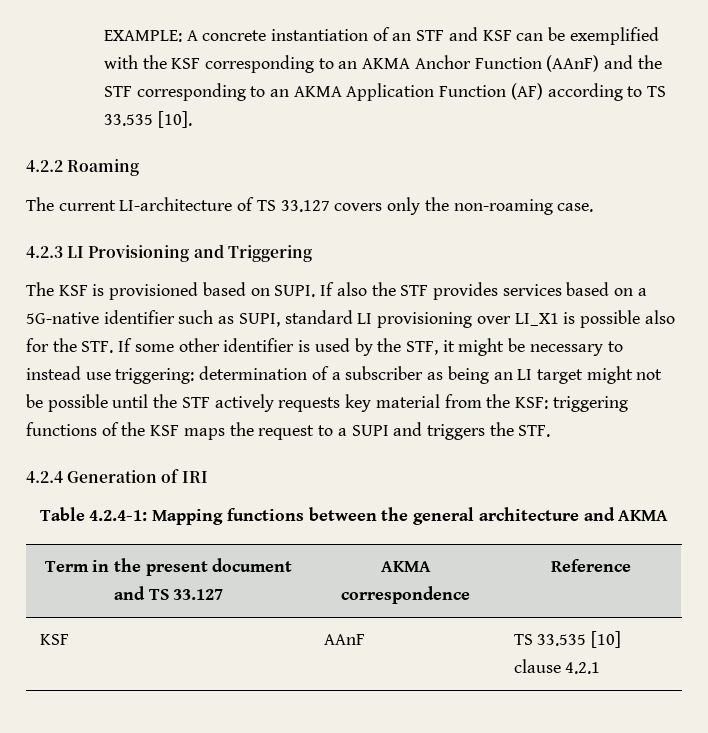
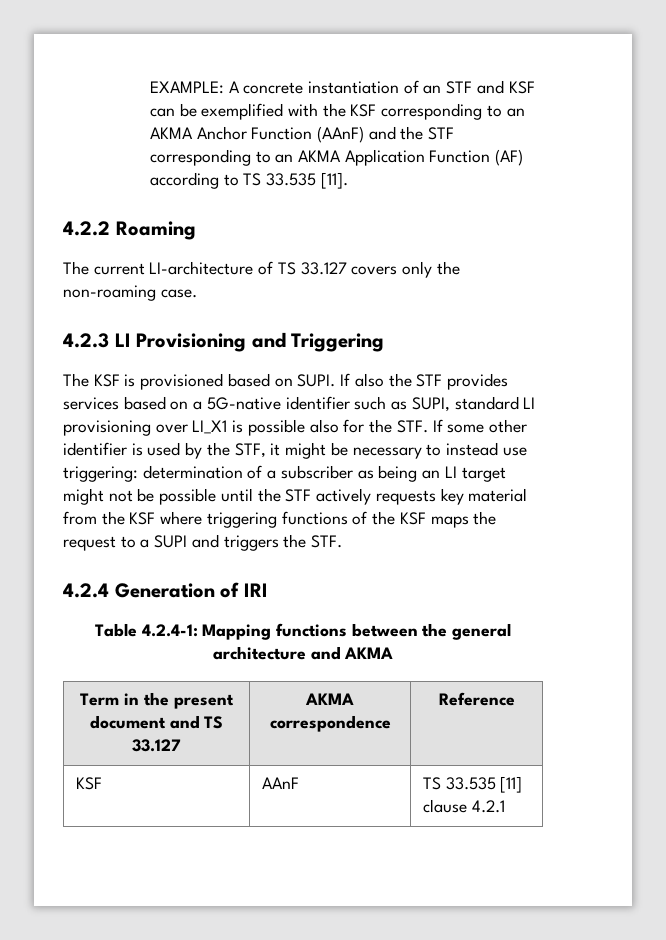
[157,111,192,128] [10]. -> [320,172,348,189] [11].
[514,397,548,409] KSF: -> [129,511,203,525] KSF where
[591,631,622,648] [10] -> [500,776,523,793] [11]

